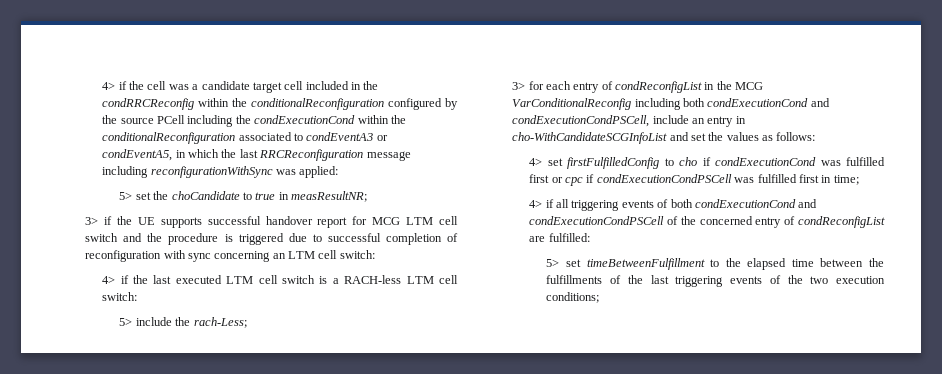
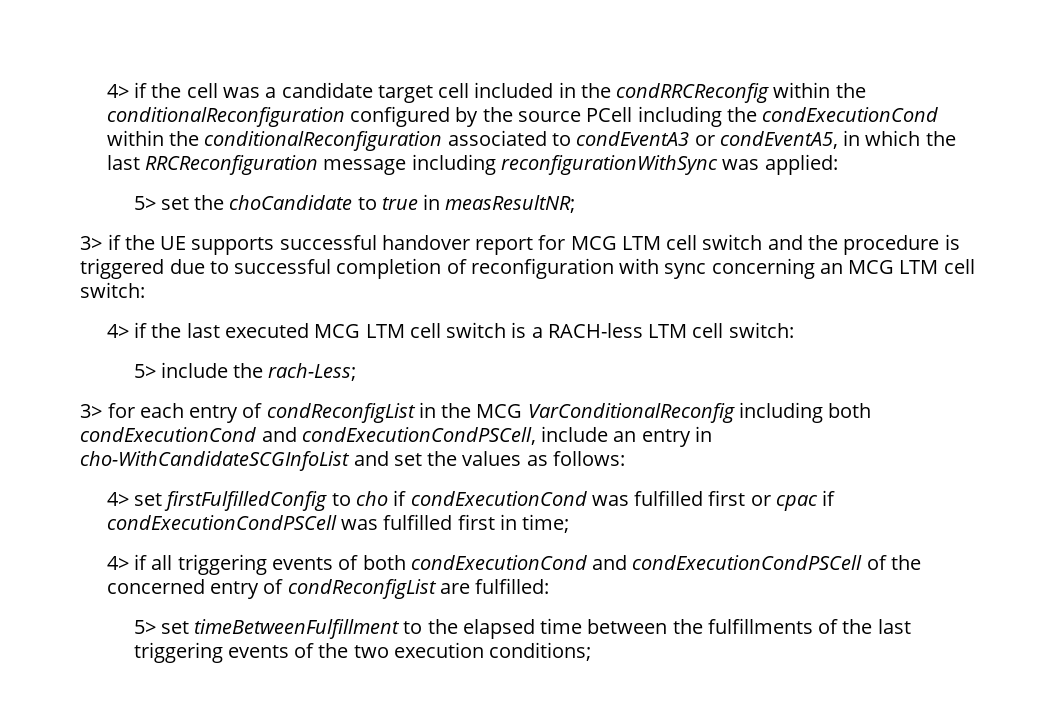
(286, 256) none -> [848,260,895,274] MCG
(222, 279) none -> [314,324,361,338] MCG
[565,177,584,186] cpc -> [775,495,818,511] cpac

